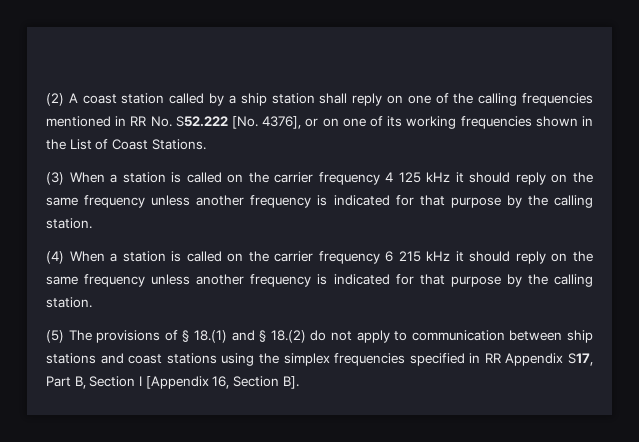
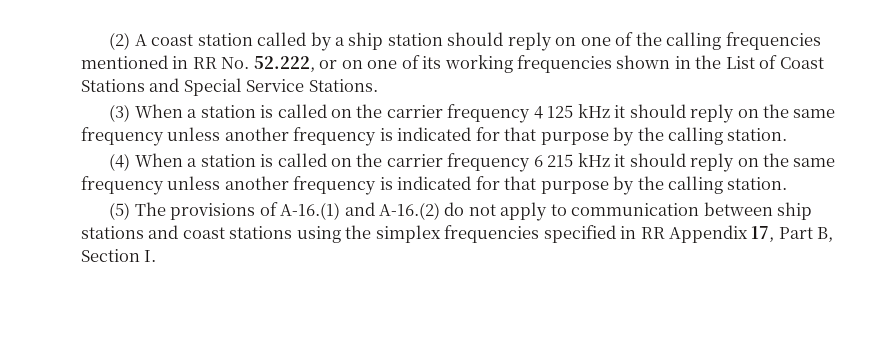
[319,93,348,104] shall -> [447,32,504,46] should
[175,116,302,129] S52.222 [No. 4376], -> [253,56,315,72] 52.222,
(148, 144) none -> [81,78,305,96] Stations and Special Service
[182,330,306,343] § 18.(1) and § 18.(2) -> [280,202,441,220] A-16.(1) and A-16.(2)
[567,353,593,366] S17, -> [751,226,775,242] 17,
[138,376,299,389] I [Appendix 16, Section B]. -> [144,250,157,262] I.

